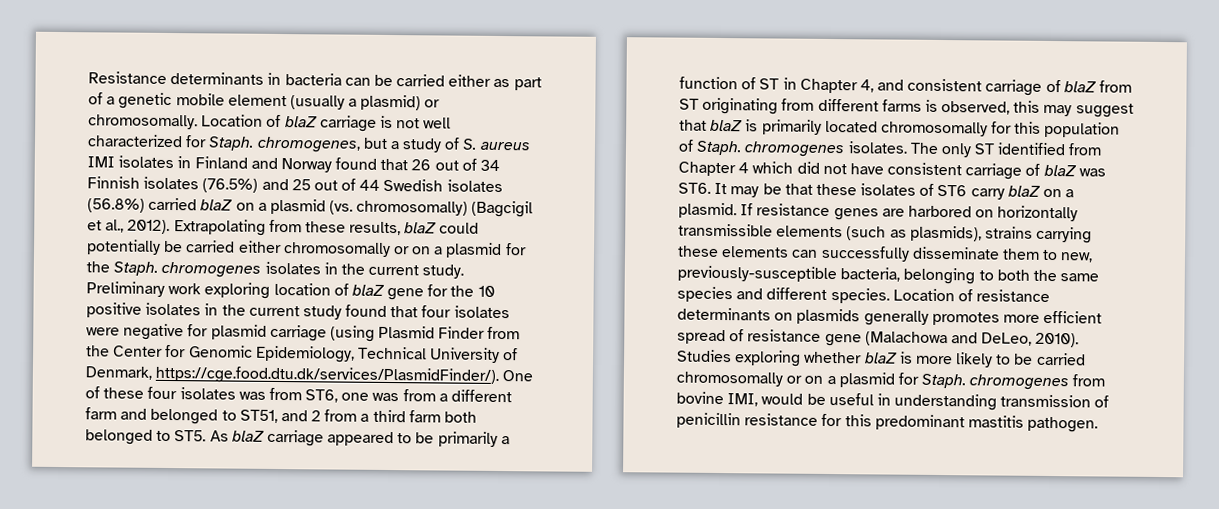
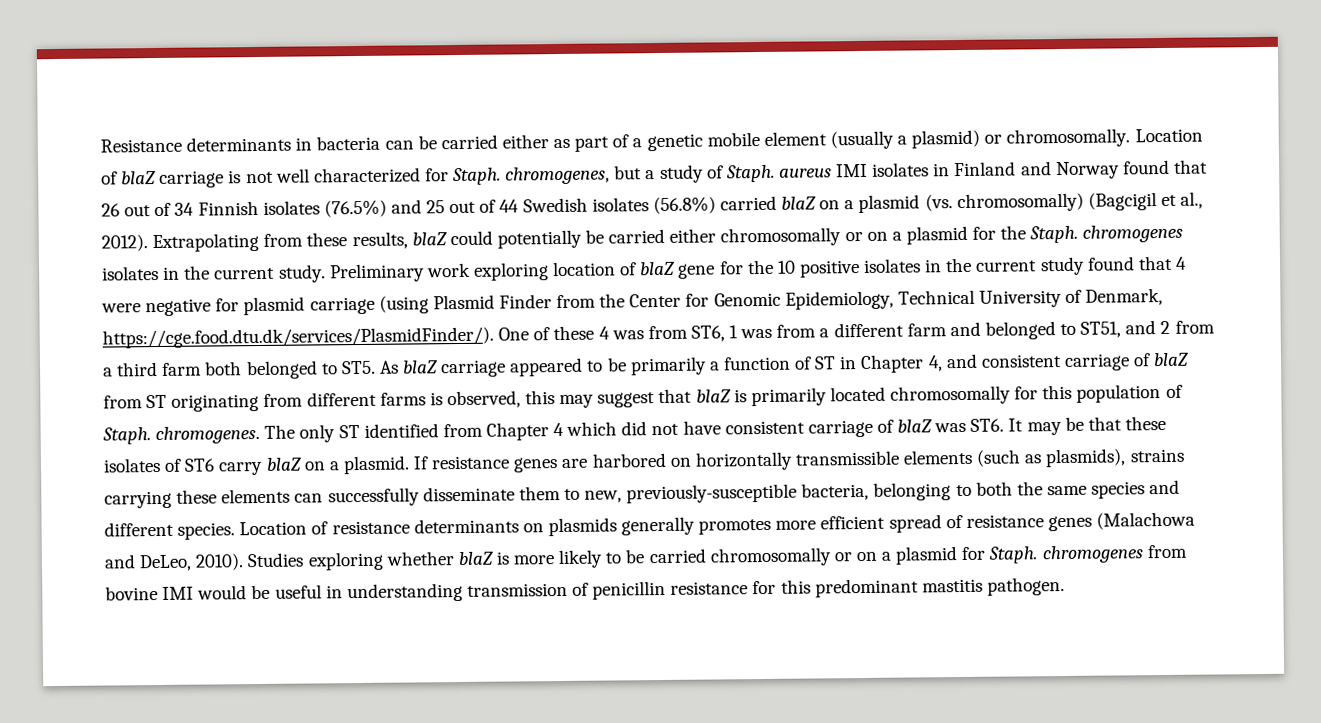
[462,138,478,150] S. -> [725,164,775,183] Staph.
[421,305,510,319] four isolates -> [1174,256,1187,270] 4
[147,386,236,400] four isolates -> [598,326,610,340] 4
[341,392,370,401] one -> [729,325,739,339] 1
[744,141,908,158] chromogenes isolates. -> [155,425,261,445] chromogenes.
[824,333,862,347] gene -> [1047,515,1092,532] genes
[727,393,759,407] IMI, -> [162,586,195,600] IMI

